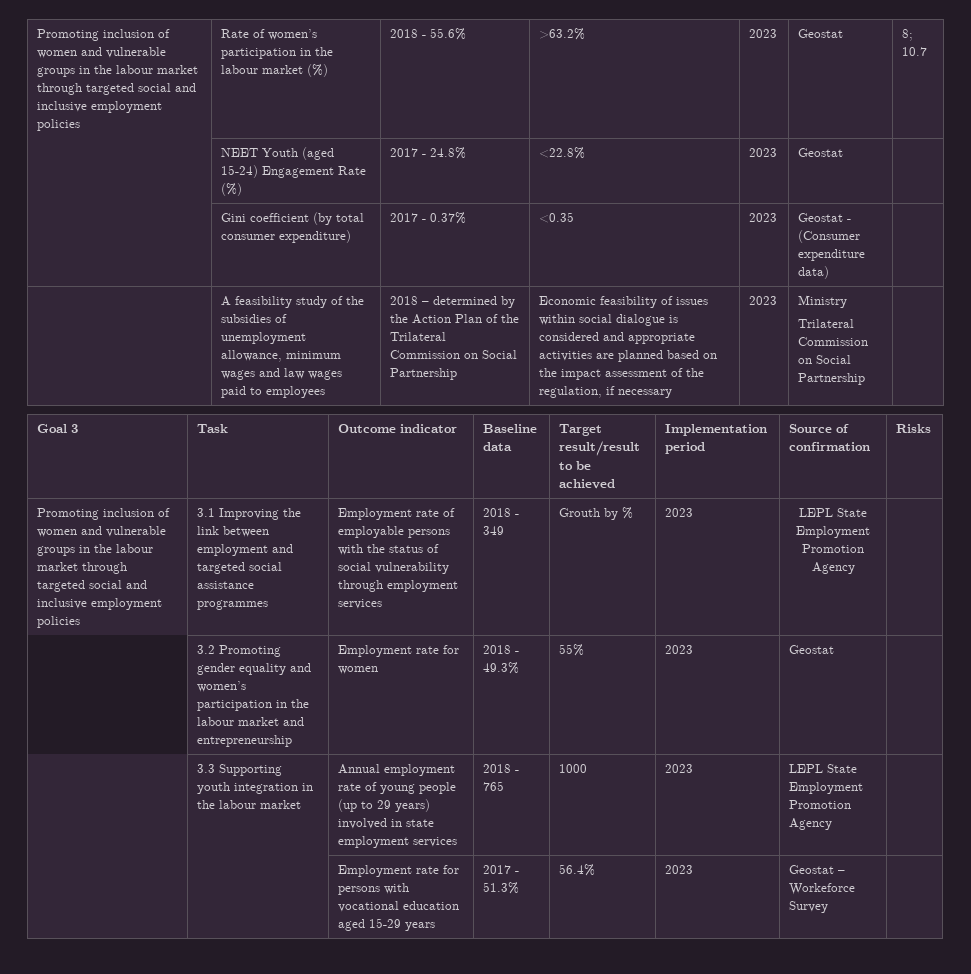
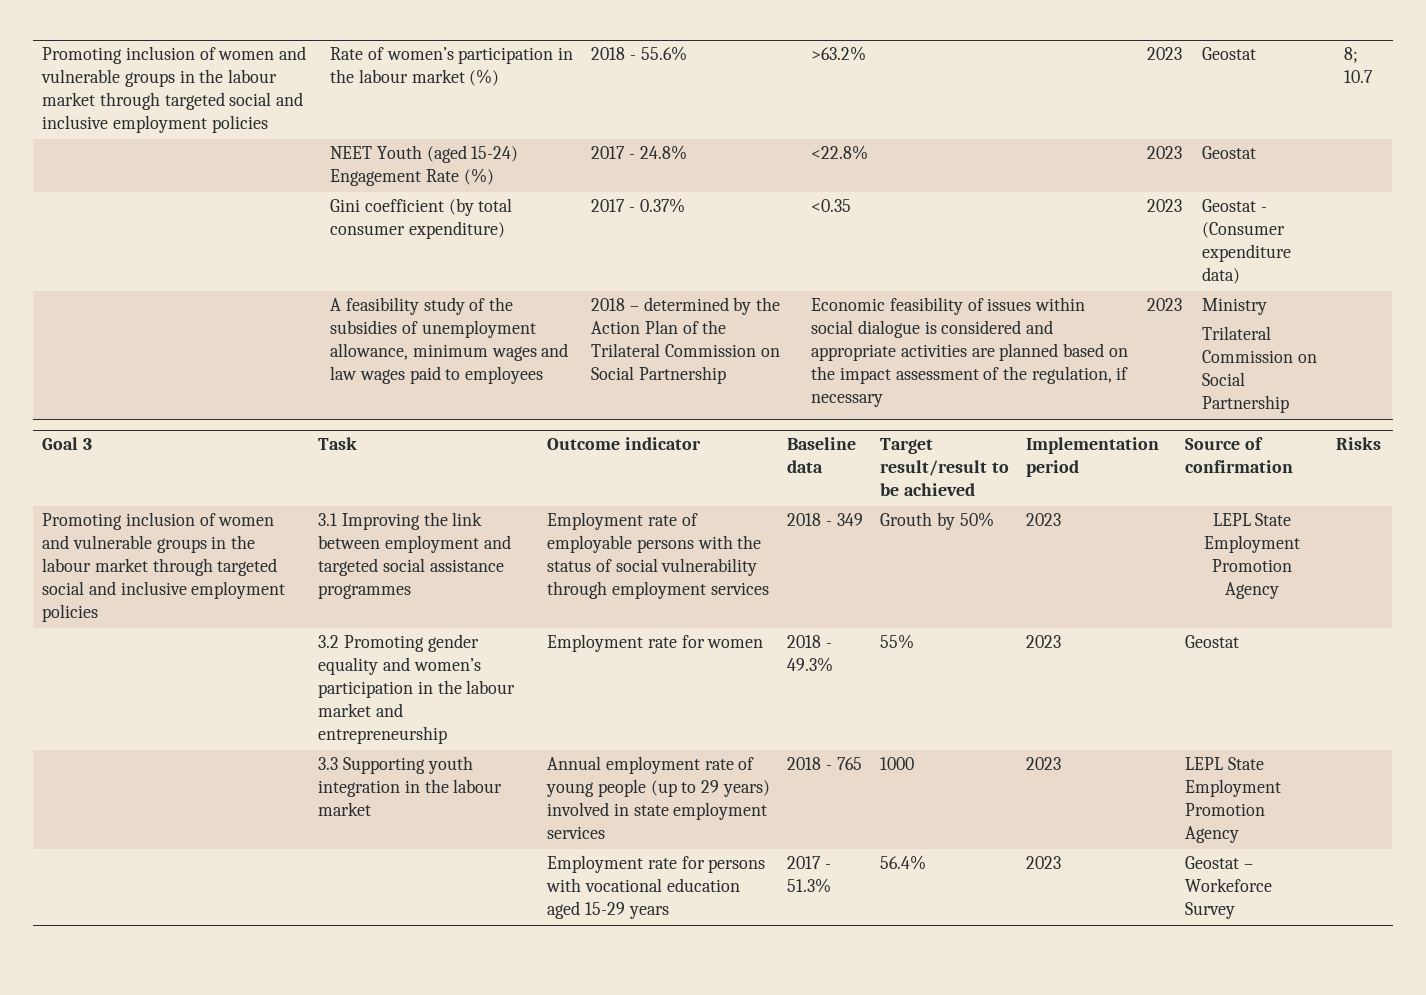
[622,507,634,519] % -> [959,512,994,527] 50%

